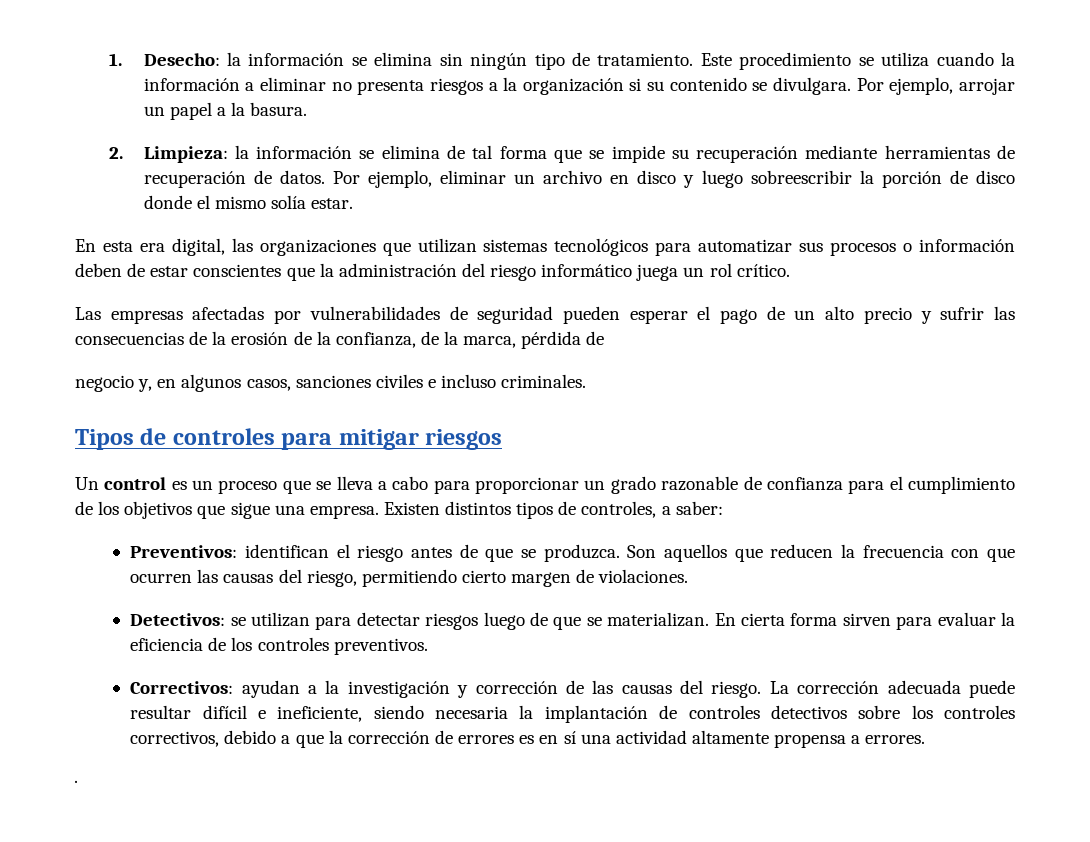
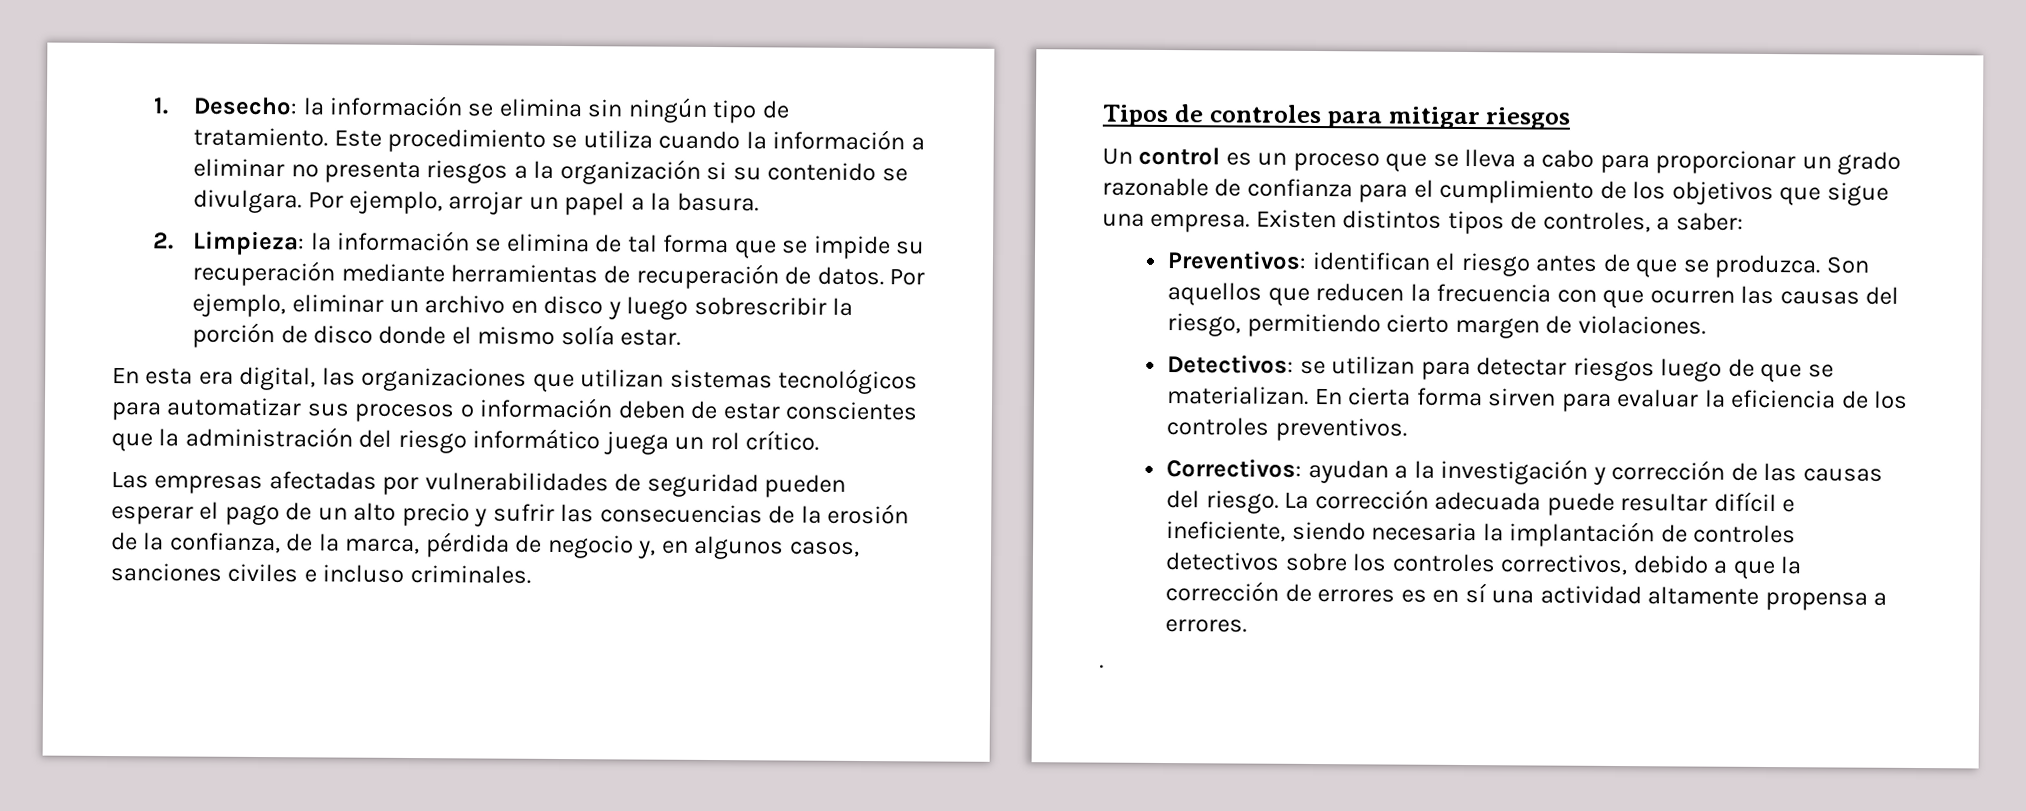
[750,170,852,184] sobreescribir -> [693,296,827,316] sobrescribir
(605, 338) // -> (543, 543) none

